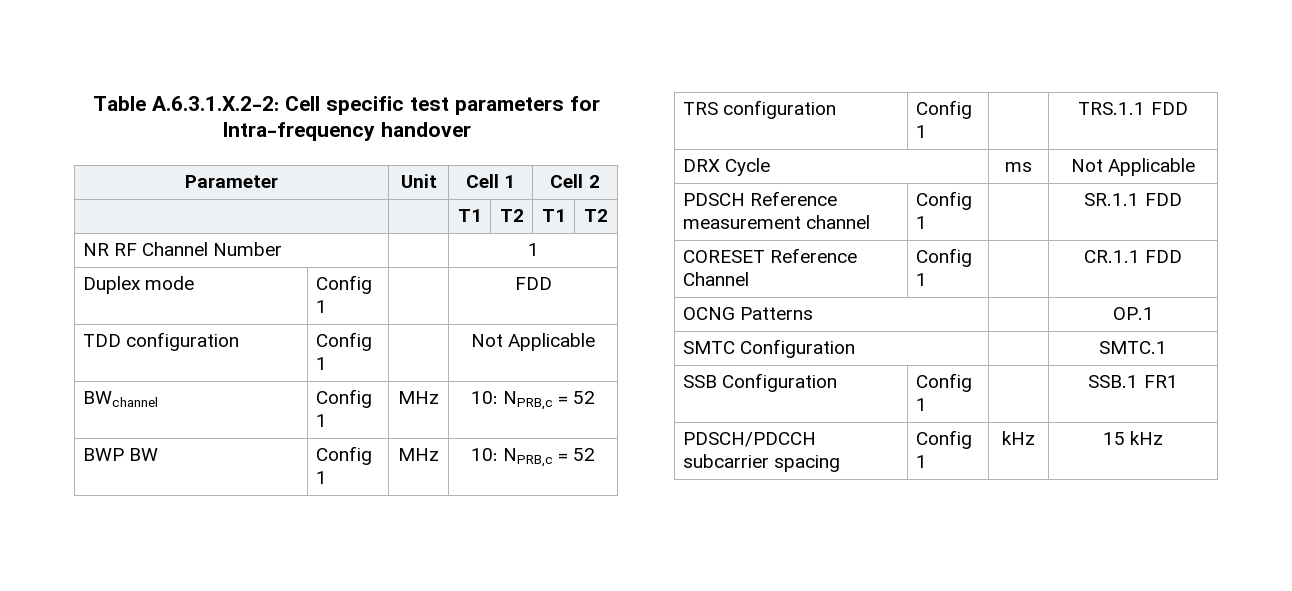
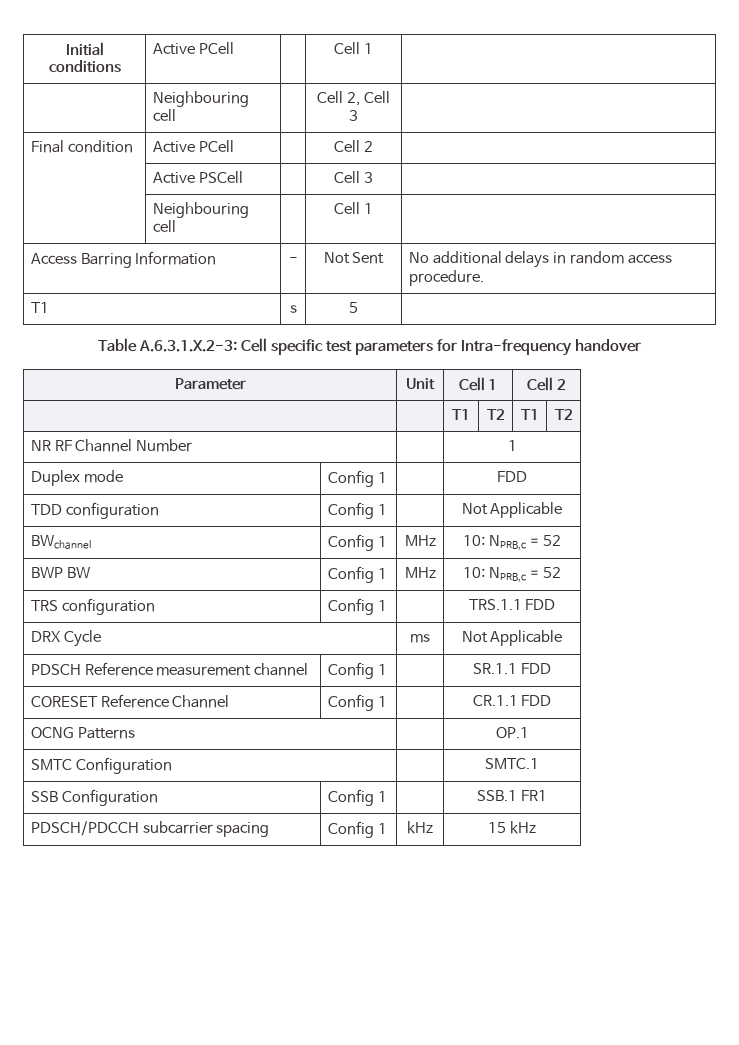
[92,96,279,111] Table A.6.3.1.X.2-2: -> [65,42,104,56] [48,60,121,73] [152,42,234,55] [334,42,373,54] [152,91,249,107] [152,109,176,121] [317,91,390,106] [349,110,358,121] [30,140,133,153] [152,140,234,153] [334,140,373,152] [152,171,243,184] [334,171,373,183] [152,202,249,218] [152,220,176,232] [334,202,373,214] [30,251,217,268] [288,257,298,263] [323,252,385,264] [408,251,673,268] [408,270,484,286] [30,302,49,313] [289,305,297,313] [349,302,358,313] [98,338,238,352] Initial conditions | Active PCell | | Cell 1 | // | Neighbouring cell | | Cell 2, Cell 3 | // Final condition | Active PCell | | Cell 2 | // | Active PSCell | | Cell 3 | // | Neighbouring cell | | Cell 1 | // Access Barring Information | - | Not Sent | No additional delays in random access procedure. // T1 | s | 5 | // Table A.6.3.1.X.2-3:

